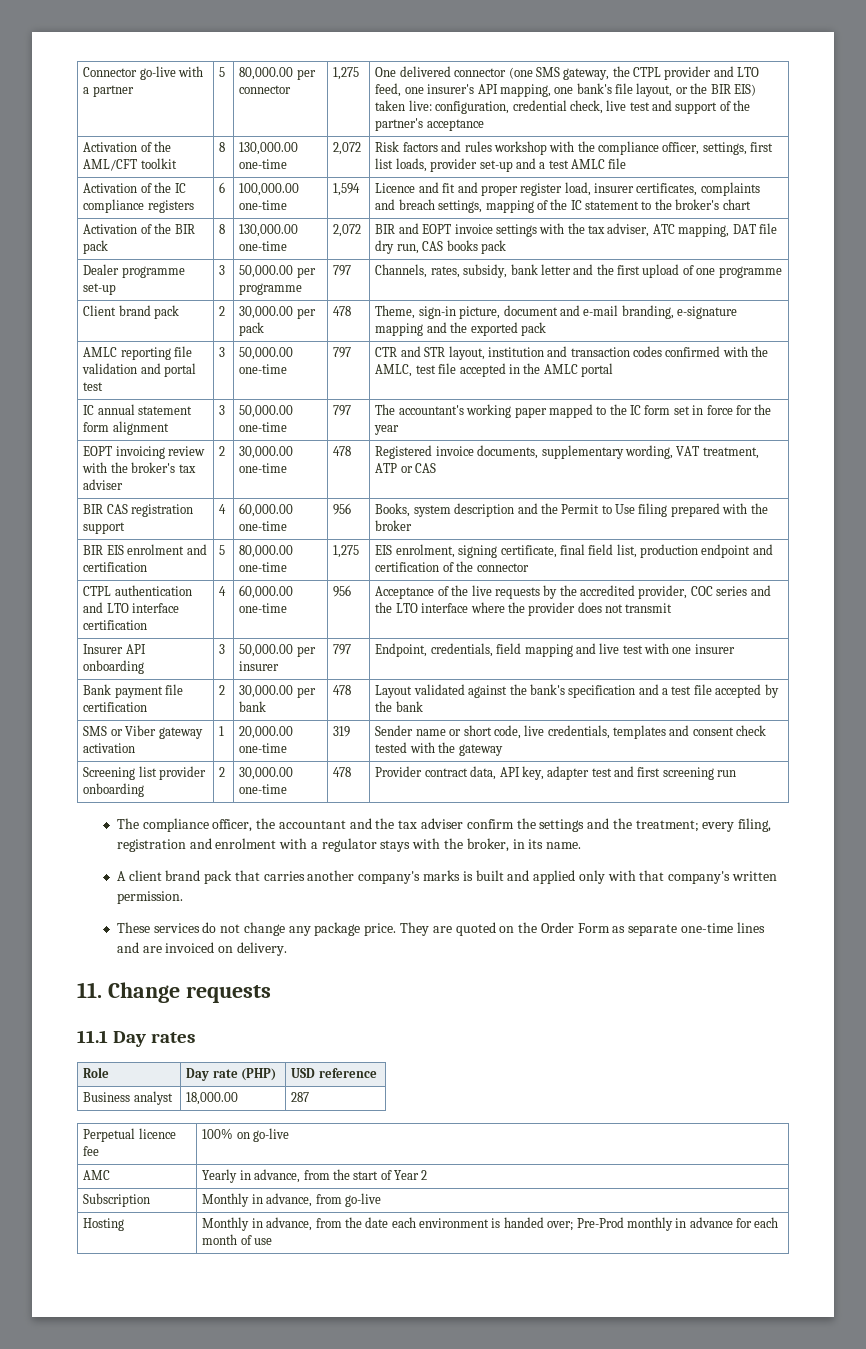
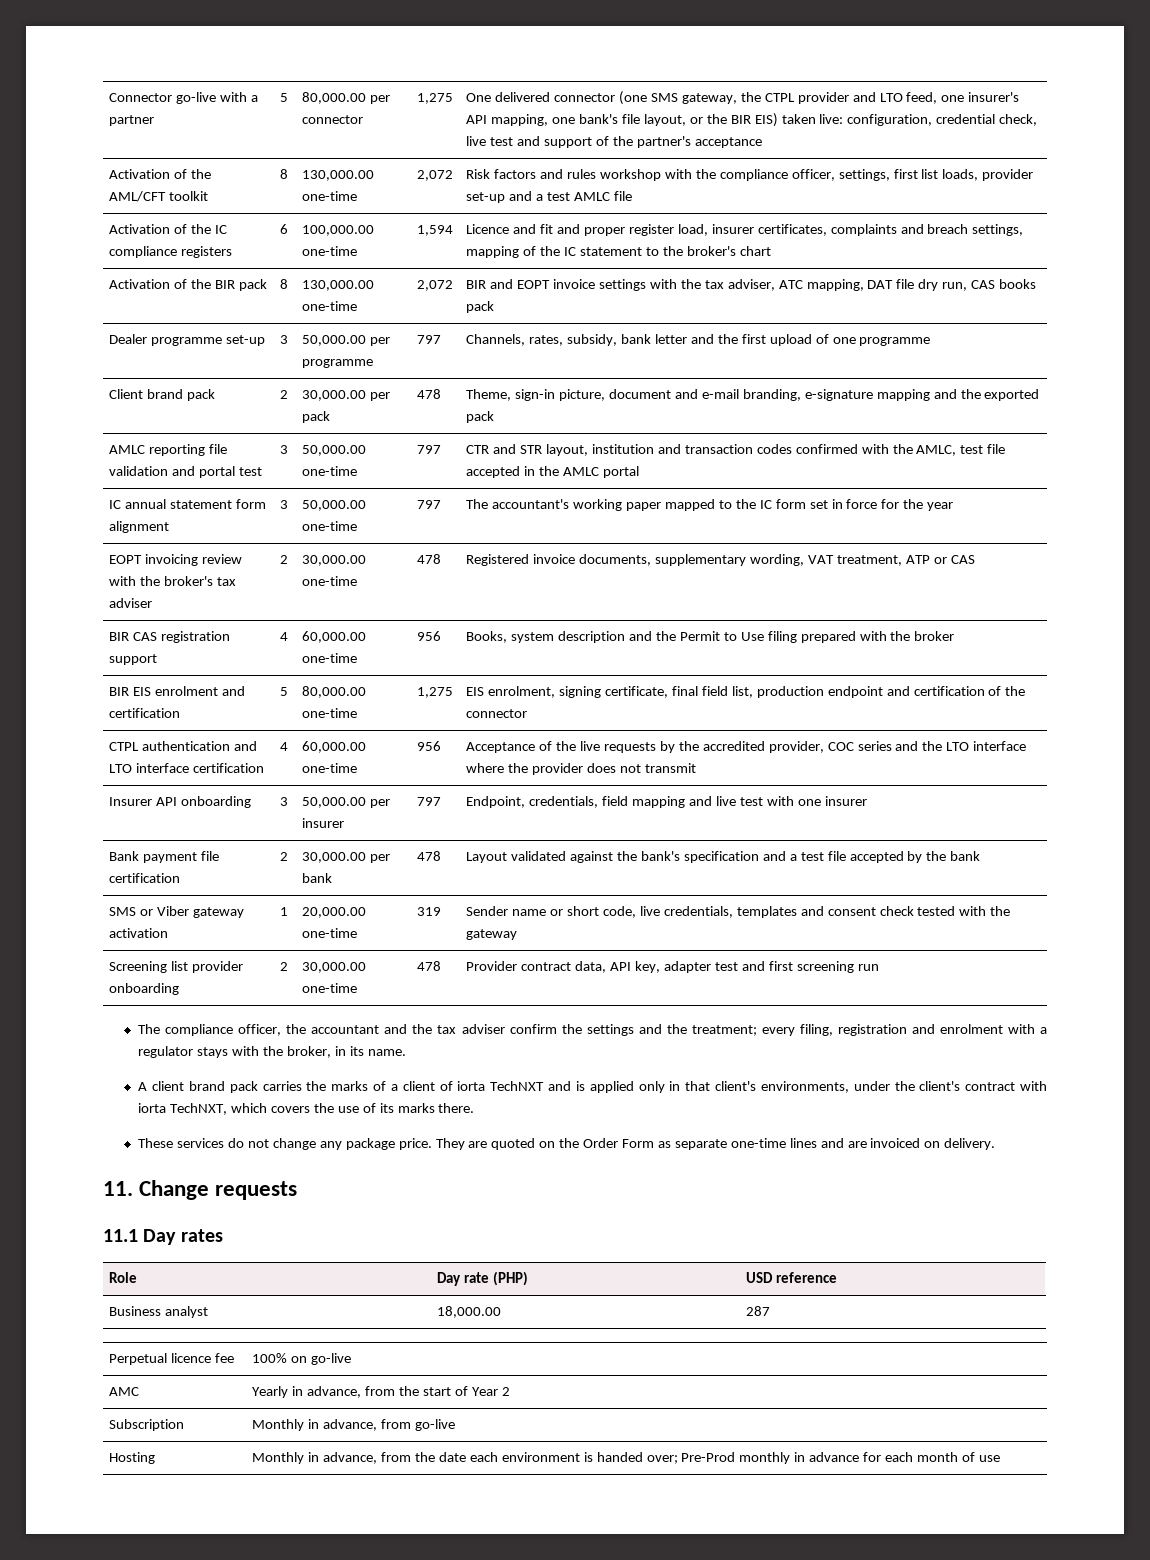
[234,870,777,884] [116,891,183,904] that carries another company's marks is built and applied only with that company's written permission. -> [262,1081,1047,1093] [138,1103,475,1115] carries the marks of a client of iorta TechNXT and is applied only in that client's environments, under the client's contract with iorta TechNXT, which covers the use of its marks there.

